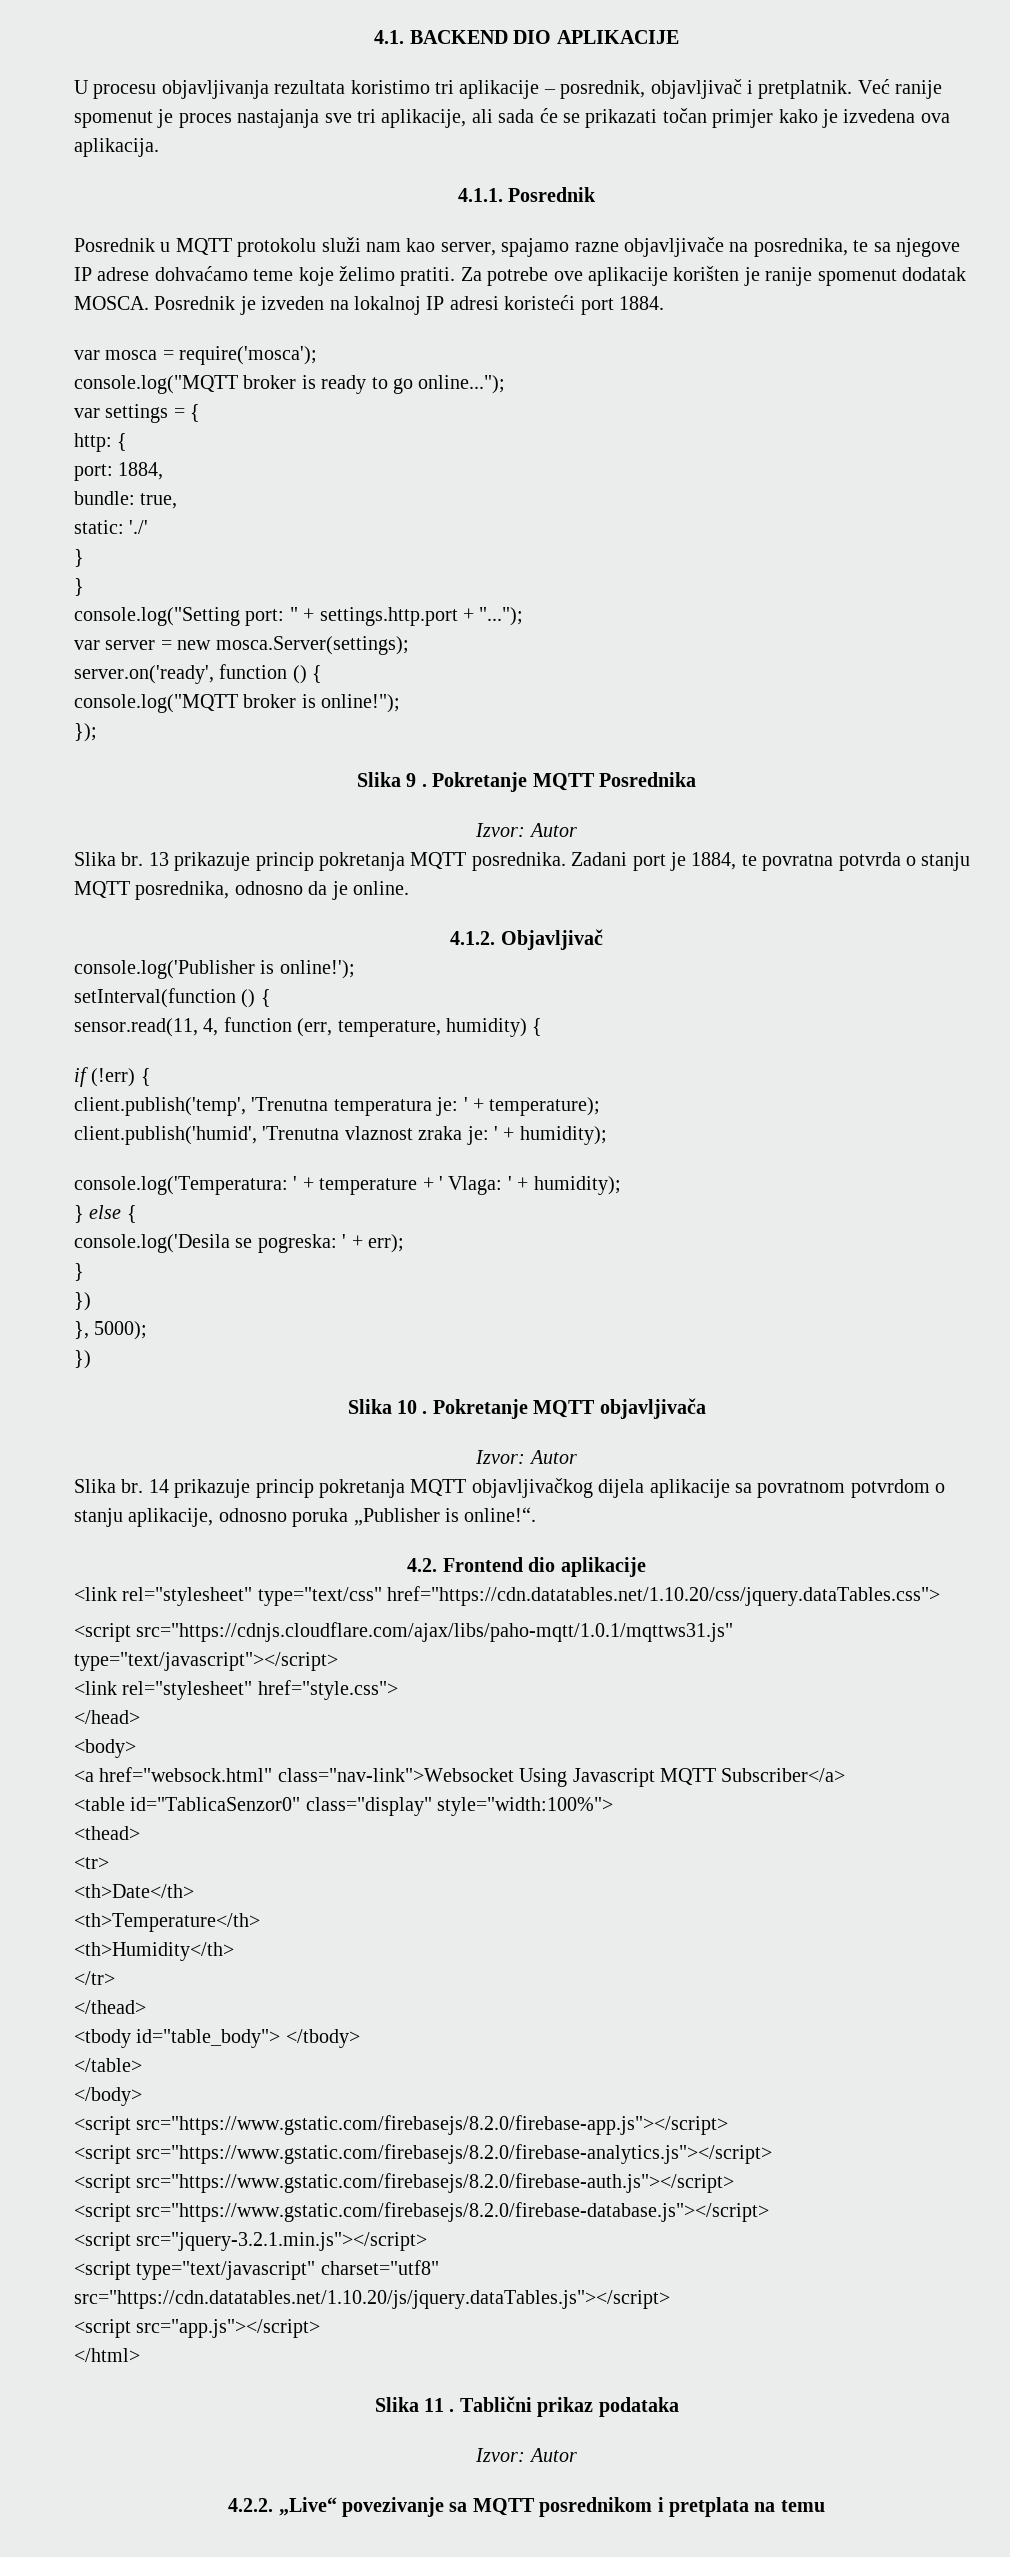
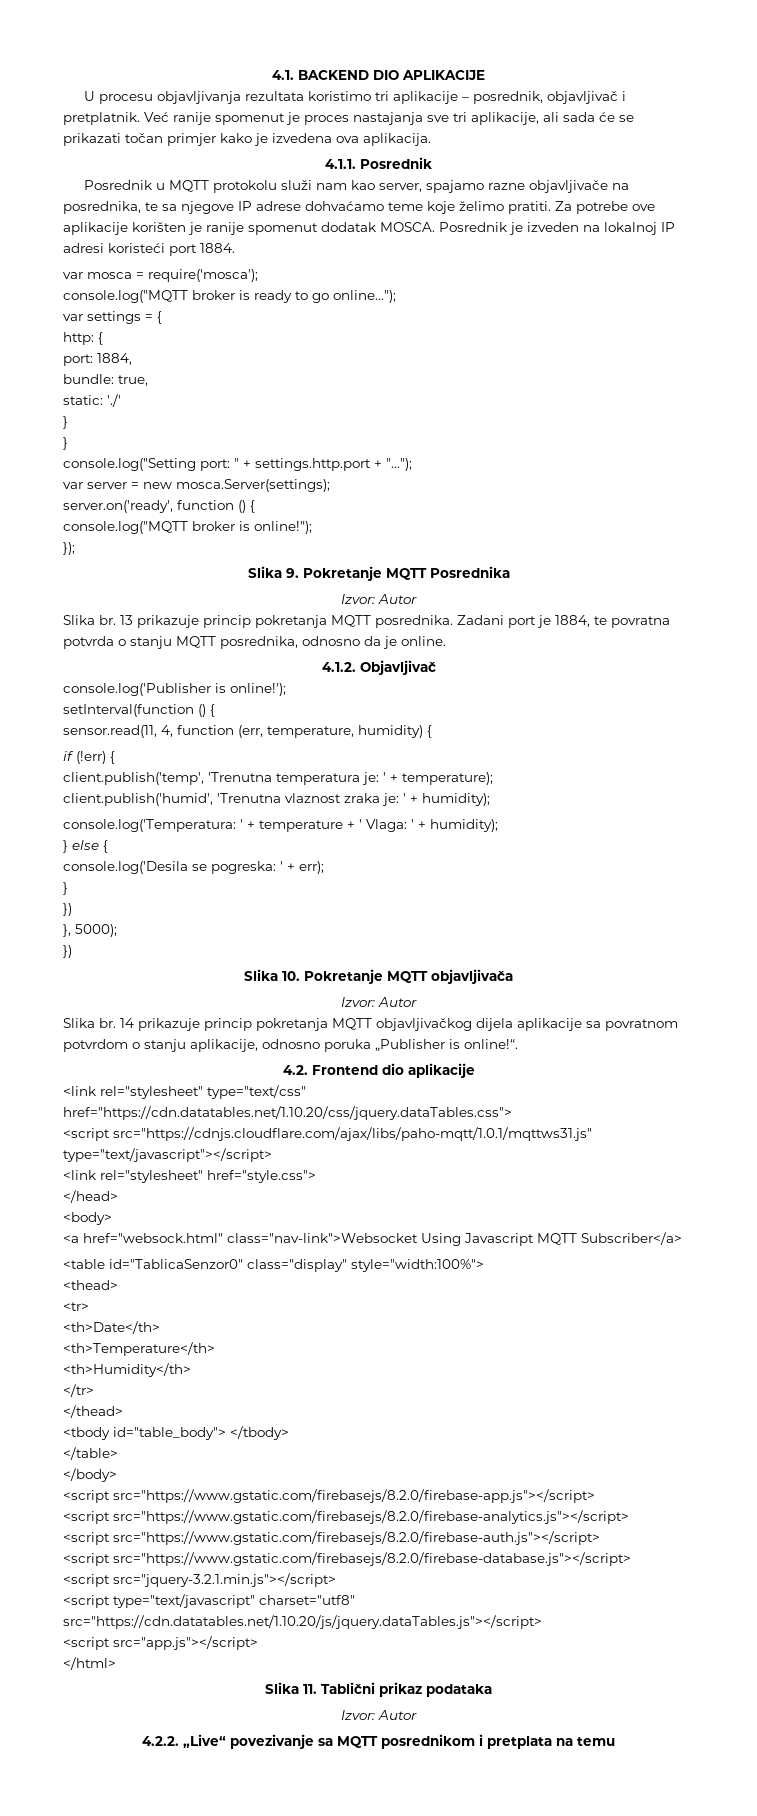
[406,773,427,787] 9 . -> [285,568,299,578] 9.
[396,1400,428,1414] 10 . -> [282,971,300,981] 10.
[423,2398,455,2412] 11 . -> [303,1684,317,1694] 11.

